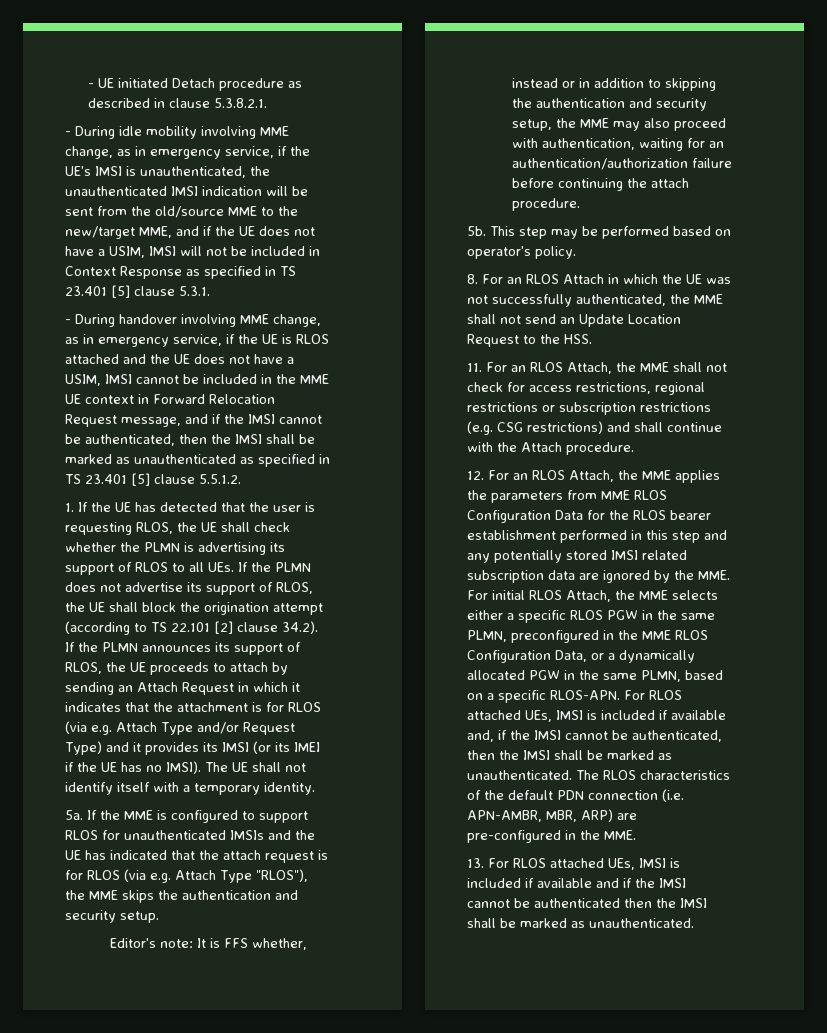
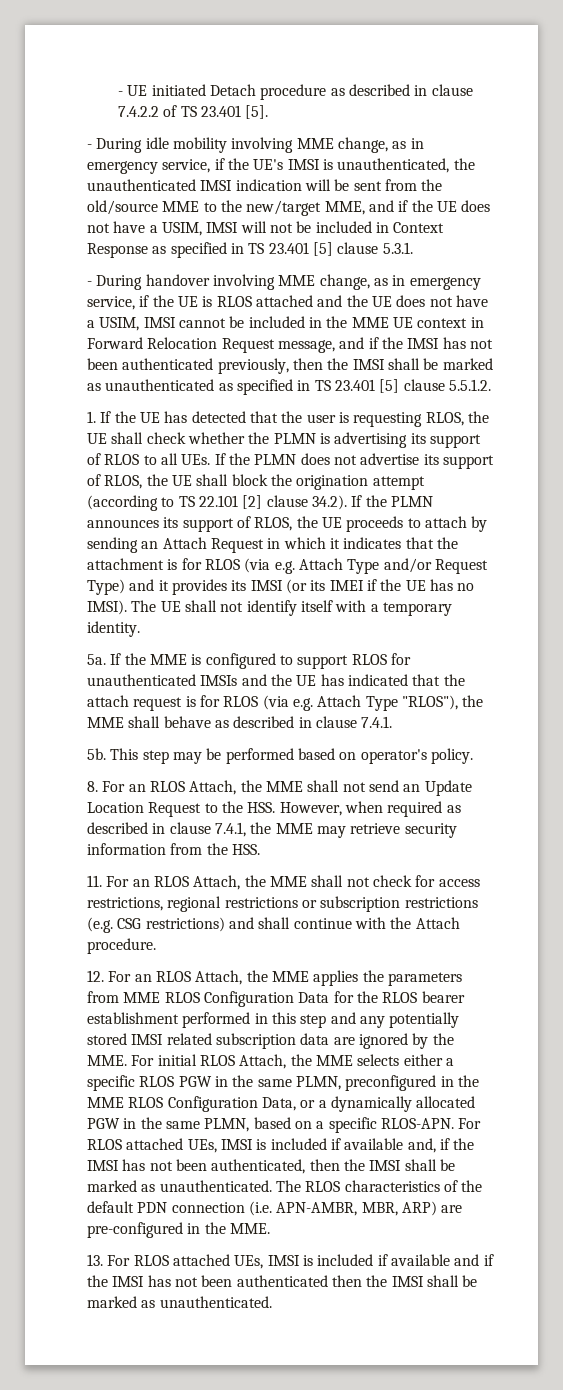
[213,98,267,108] 5.3.8.2.1. -> [118,105,269,119] 7.4.2.2 of TS 23.401 [5].
[279,415,323,424] [65,434,176,446] cannot be authenticated, -> [442,337,493,349] [87,358,289,374] has not been authenticated previously,
[122,890,299,903] [65,910,160,923] [109,938,307,950] [511,78,716,91] [511,98,707,111] [511,118,726,131] [511,138,724,151] [511,158,732,170] [511,178,689,191] [511,198,580,211] skips the authentication and security setup. // Editor's note: It is FFS whether, instead or in addition to skipping the authentication and security setup, the MME may also proceed with authentication, waiting for an authentication/authorization failure before continuing the attach procedure. -> [128,716,393,728] shall behave as described in clause 7.4.1.
[563,274,732,284] [467,294,667,307] Attach in which the UE was not successfully authenticated, -> [189,780,237,795] Attach,
(593, 339) none -> [279,801,461,817] [87,822,457,838] [87,843,260,855] However, when required as described in clause 7.4.1, the MME may retrieve security information from the HSS.
[565,730,629,740] cannot be -> [122,1159,207,1171] has not been
[467,898,531,908] cannot be -> [147,1275,233,1287] has not been

